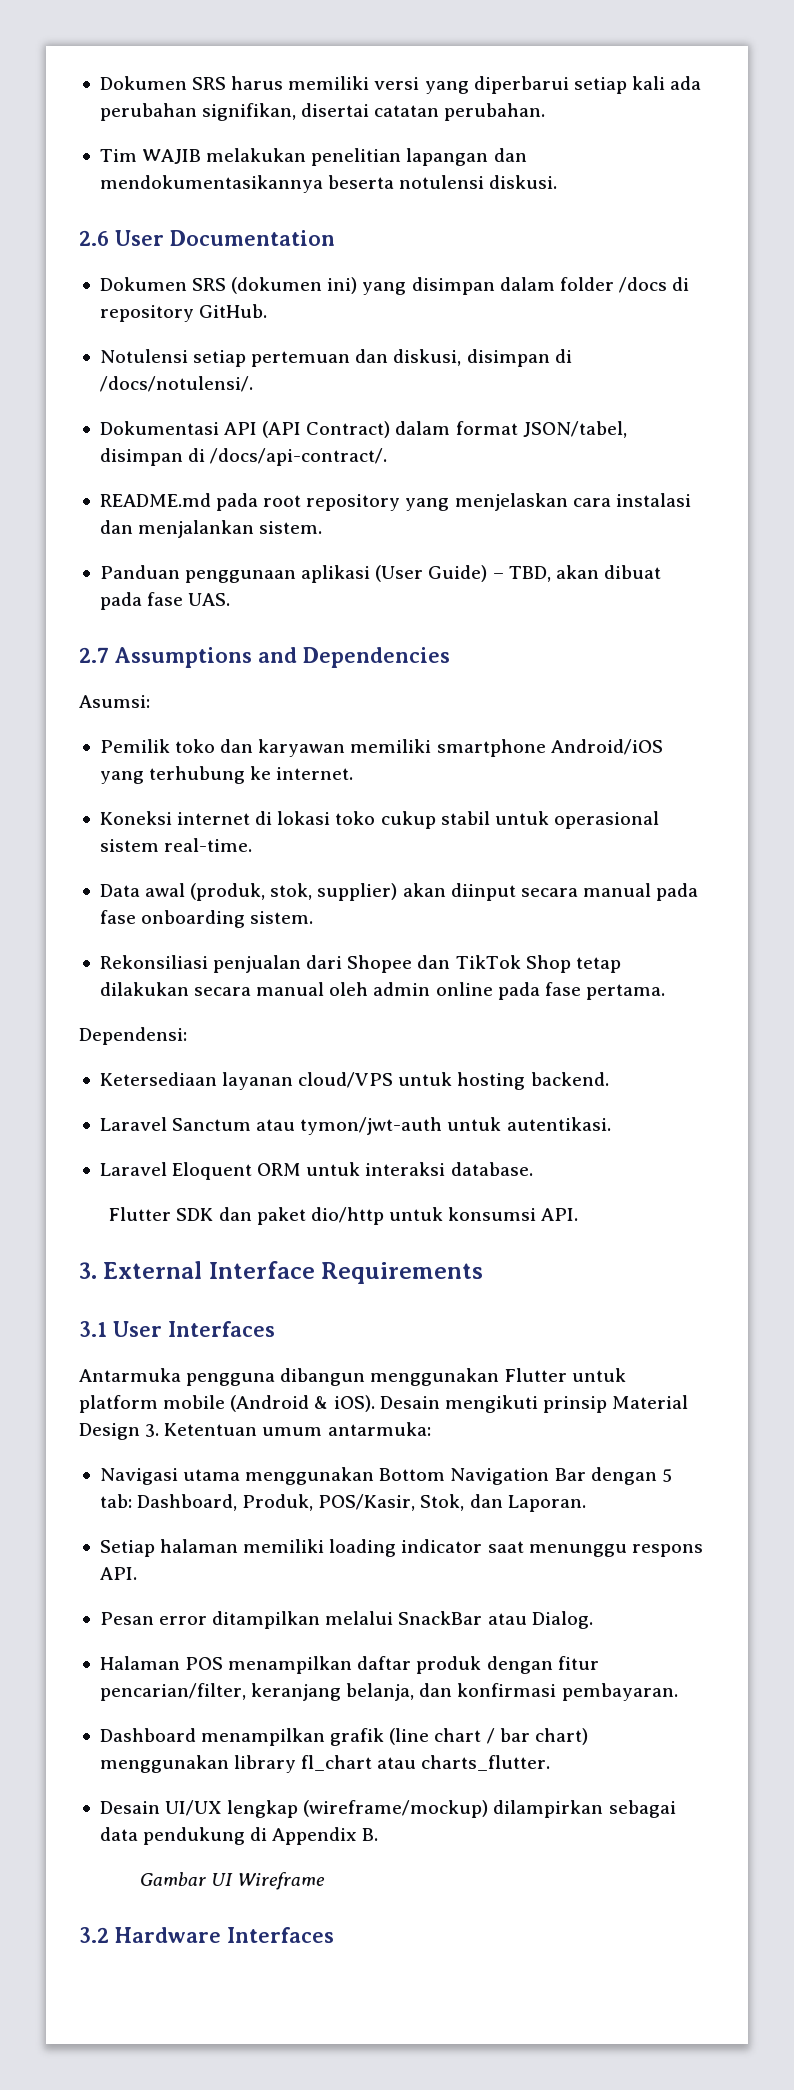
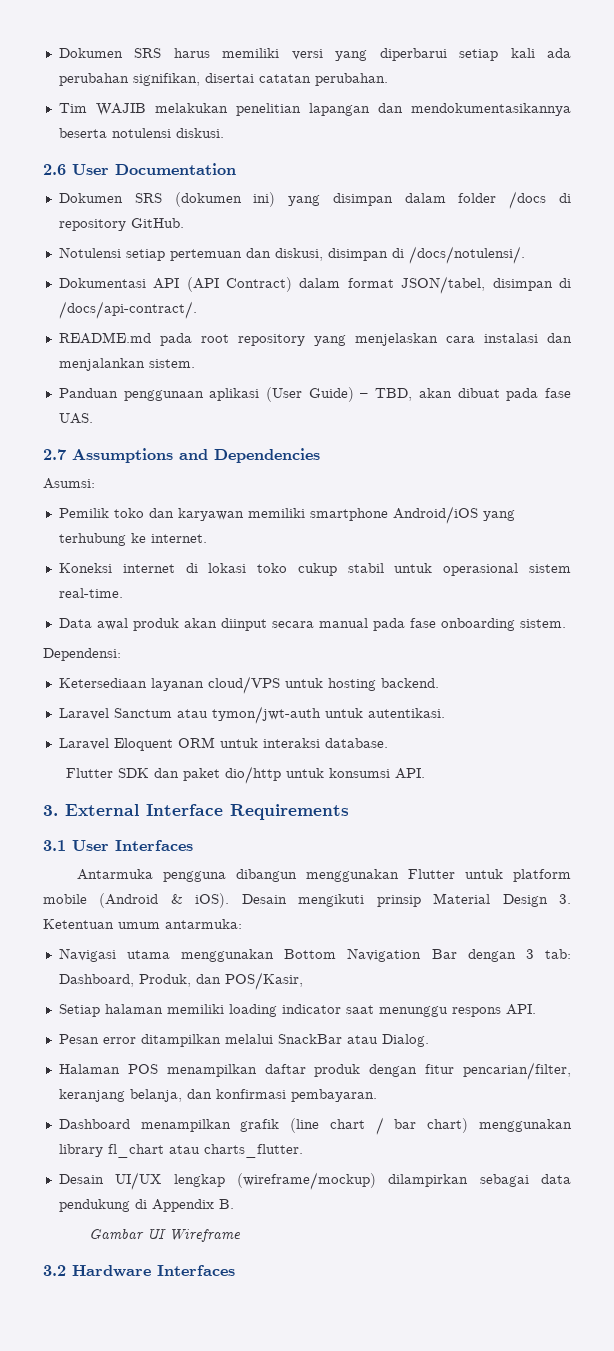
[190,883,398,901] (produk, stok, supplier) -> [132,618,179,631] produk
[99,955,621,973] [99,982,665,1000] // Rekonsiliasi penjualan dari Shopee dan TikTok Shop tetap dilakukan secara manual oleh admin online pada fase pertama. -> (566, 623) none
[661,1469,672,1482] 5 -> [525,949,534,959] 3
(314, 1502) none -> [195,974,221,984] dan
[420,1494,586,1512] Stok, dan Laporan. -> (303, 981) none

